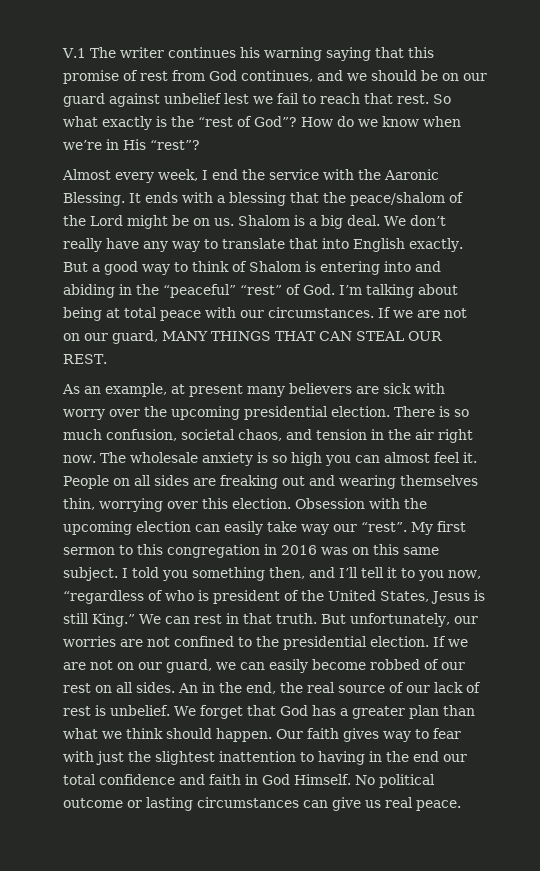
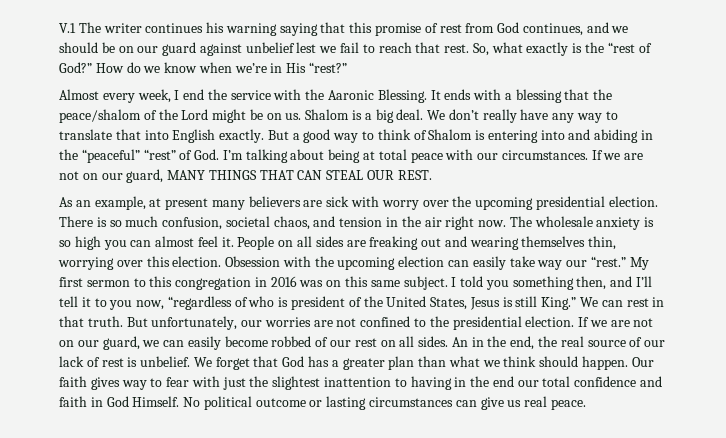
[433,94,451,104] So -> [472,43,489,56] So,
[254,116,297,127] God”? -> [59,62,92,73] God?”
[150,140,200,150] “rest”? -> [309,62,348,73] “rest?”
[361,522,407,532] “rest”. -> [590,256,626,267] “rest.”

